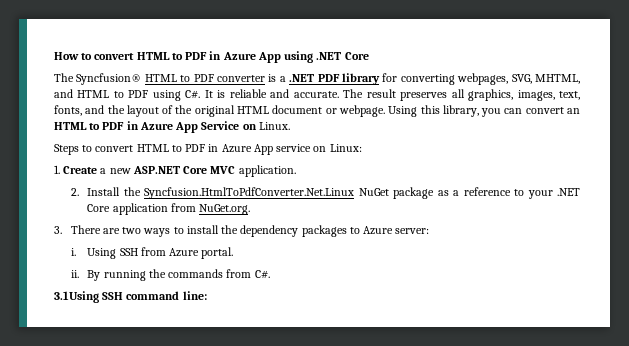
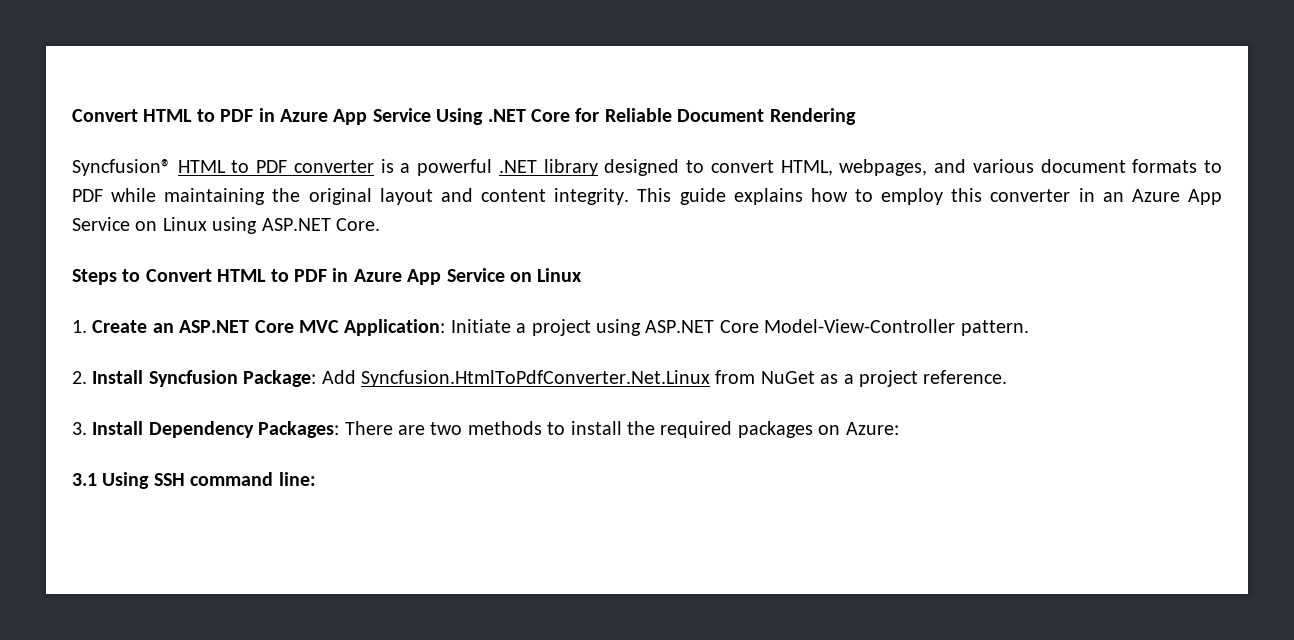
[54,51,369,63] [54,73,74,82] How to convert HTML to PDF in Azure App using .NET Core // The -> [72,108,856,125] Convert HTML to PDF in Azure App Service Using .NET Core for Reliable Document Rendering //
[289,73,580,85] [54,89,581,101] [54,105,581,117] .NET PDF library for converting webpages, SVG, MHTML, and HTML to PDF using C#. It is reliable and accurate. The result preserves all graphics, images, text, fonts, and the layout of the original HTML document or webpage. Using this library, you can convert an -> [417,159,1222,176] [72,188,1222,205] [72,217,380,234] [72,269,212,285] powerful .NET library designed to convert HTML, webpages, and various document formats to PDF while maintaining the original layout and content integrity. This guide explains how to employ this converter in an Azure App Service on Linux using ASP.NET Core. // Steps to Convert
[258,122,290,130] [54,144,362,155] Linux. // Steps to convert HTML to PDF in Azure App service on Linux: -> [537,268,583,282] Linux
[100,168,131,174] a new -> [152,323,174,333] an
[238,165,296,177] [70,187,580,199] [87,203,251,215] [54,226,62,234] application. // 2. Install the Syncfusion.HtmlToPdfConverter.Net.Linux NuGet package as a reference to your .NET Core application from NuGet.org. // 3. -> [344,319,1029,336] [72,370,1008,387] [72,421,340,438] Application: Initiate a project using ASP.NET Core Model-View-Controller pattern. // 2. Install Syncfusion Package: Add Syncfusion.HtmlToPdfConverter.Net.Linux from NuGet as a project reference. // 3. Install Dependency Packages:
[143,228,171,237] ways -> [467,421,542,435] methods
[240,225,430,237] [70,247,234,259] [70,269,270,281] [54,291,99,303] dependency packages to Azure server: // i. Using SSH from Azure portal. // ii. By running the commands from C#. // 3.1Using -> [660,421,899,438] [72,472,150,489] required packages on Azure: // 3.1 Using

